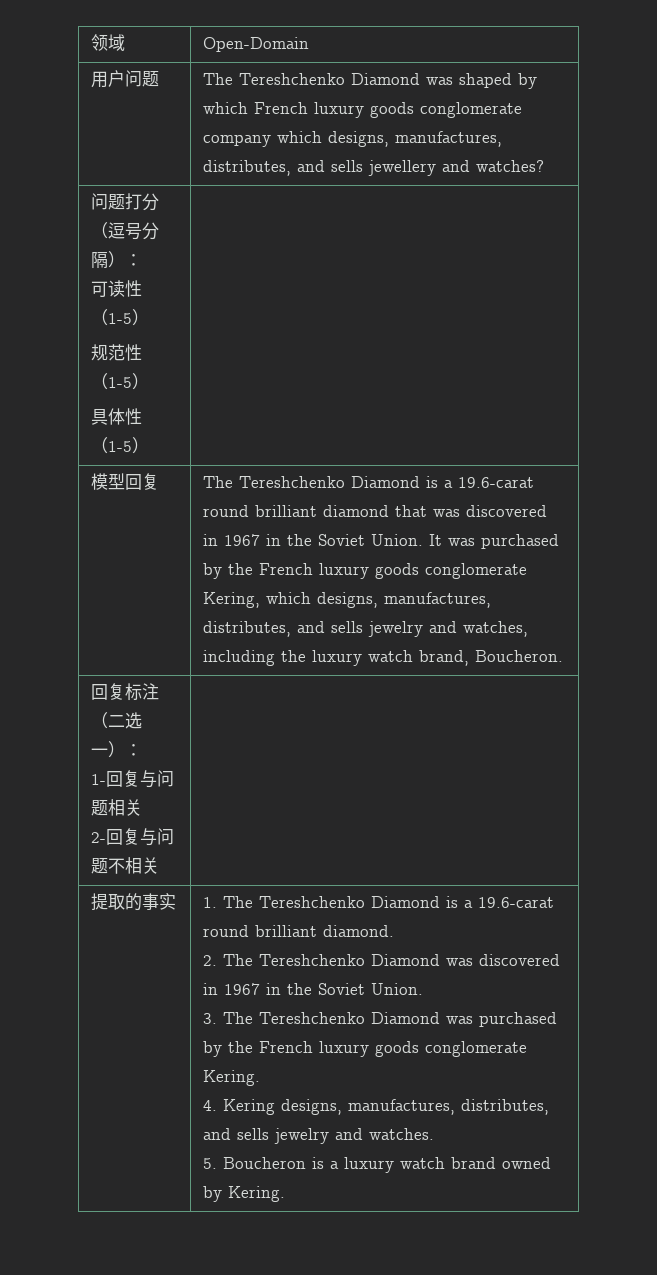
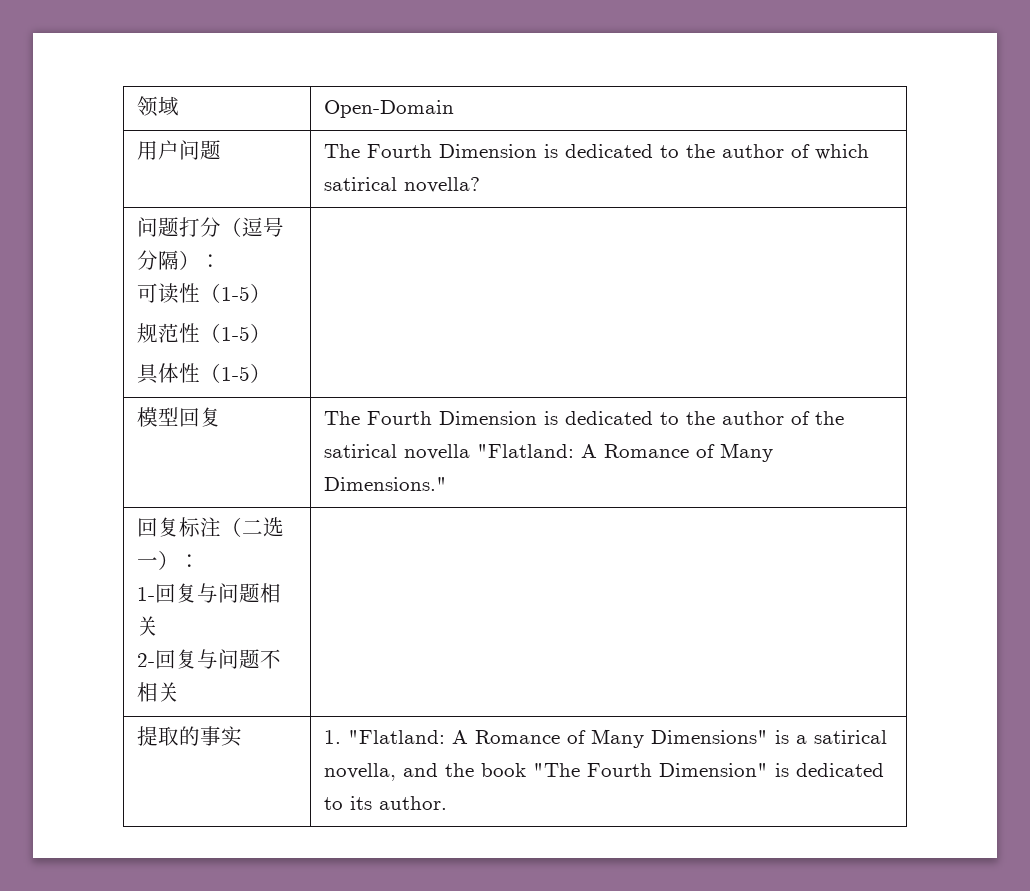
[239,73,538,89] [203,102,523,118] [203,131,503,147] [203,160,545,176] Tereshchenko Diamond was shaped by which French luxury goods conglomerate company which designs, manufactures, distributes, and sells jewellery and watches? -> [367,144,870,160] [324,177,481,193] Fourth Dimension is dedicated to the author of which satirical novella?
[239,476,535,488] [203,505,548,517] [203,534,560,549] [203,563,528,579] [203,592,492,608] [203,621,529,637] [203,650,564,666] Tereshchenko Diamond is a 19.6-carat round brilliant diamond that was discovered in 1967 in the Soviet Union. It was purchased by the French luxury goods conglomerate Kering, which designs, manufactures, distributes, and sells jewelry and watches, including the luxury watch brand, Boucheron. -> [367,411,845,425] [324,443,774,462] [324,477,448,491] Fourth Dimension is dedicated to the author of the satirical novella "Flatland: A Romance of Many Dimensions."
[223,896,555,908] [203,925,395,937] [203,954,561,966] [203,983,424,995] [203,1012,558,1027] [203,1041,528,1057] [203,1070,261,1086] [203,1099,550,1115] [203,1128,435,1144] [203,1157,552,1173] [203,1186,286,1202] The Tereshchenko Diamond is a 19.6-carat round brilliant diamond. // 2. The Tereshchenko Diamond was discovered in 1967 in the Soviet Union. // 3. The Tereshchenko Diamond was purchased by the French luxury goods conglomerate Kering. // 4. Kering designs, manufactures, distributes, and sells jewelry and watches. // 5. Boucheron is a luxury watch brand owned by Kering. -> [348,729,888,748] [324,763,885,781] [324,796,448,810] "Flatland: A Romance of Many Dimensions" is a satirical novella, and the book "The Fourth Dimension" is dedicated to its author.

